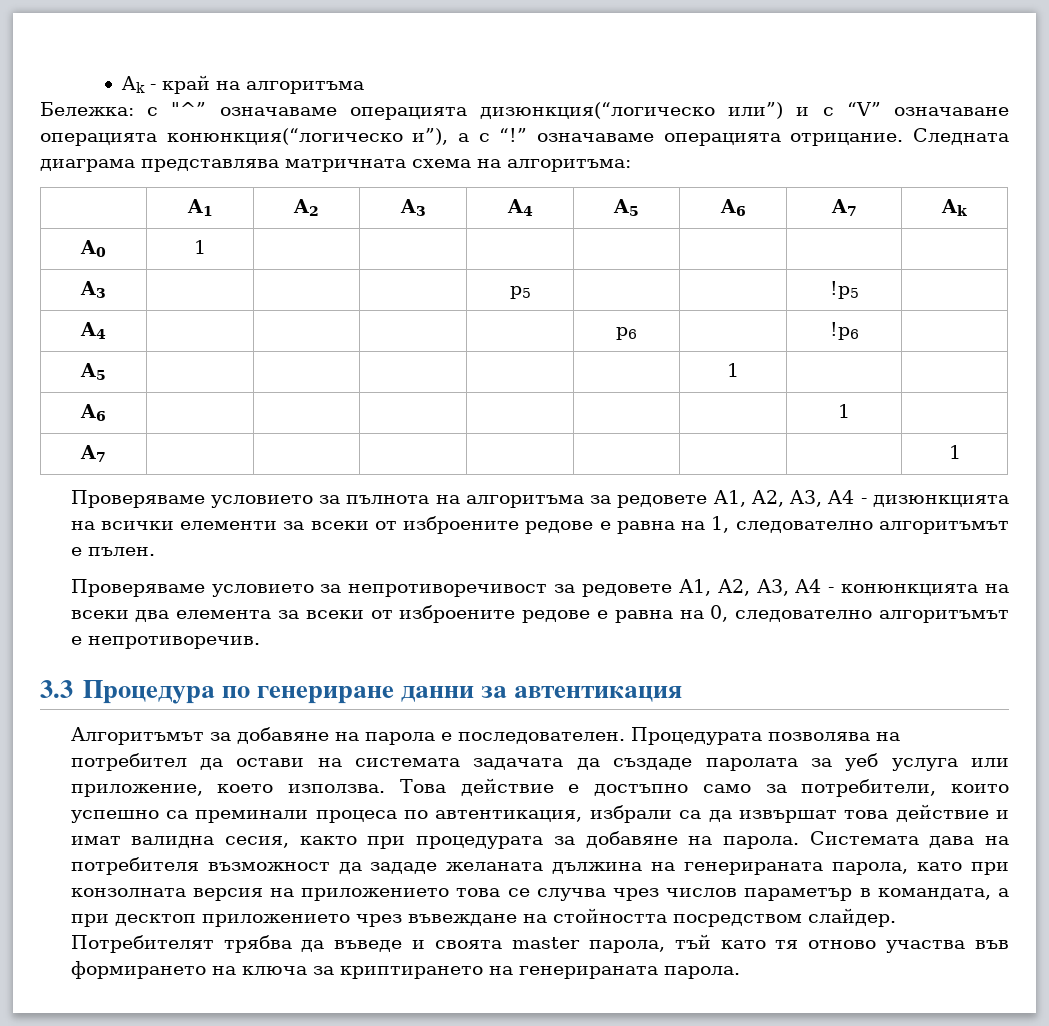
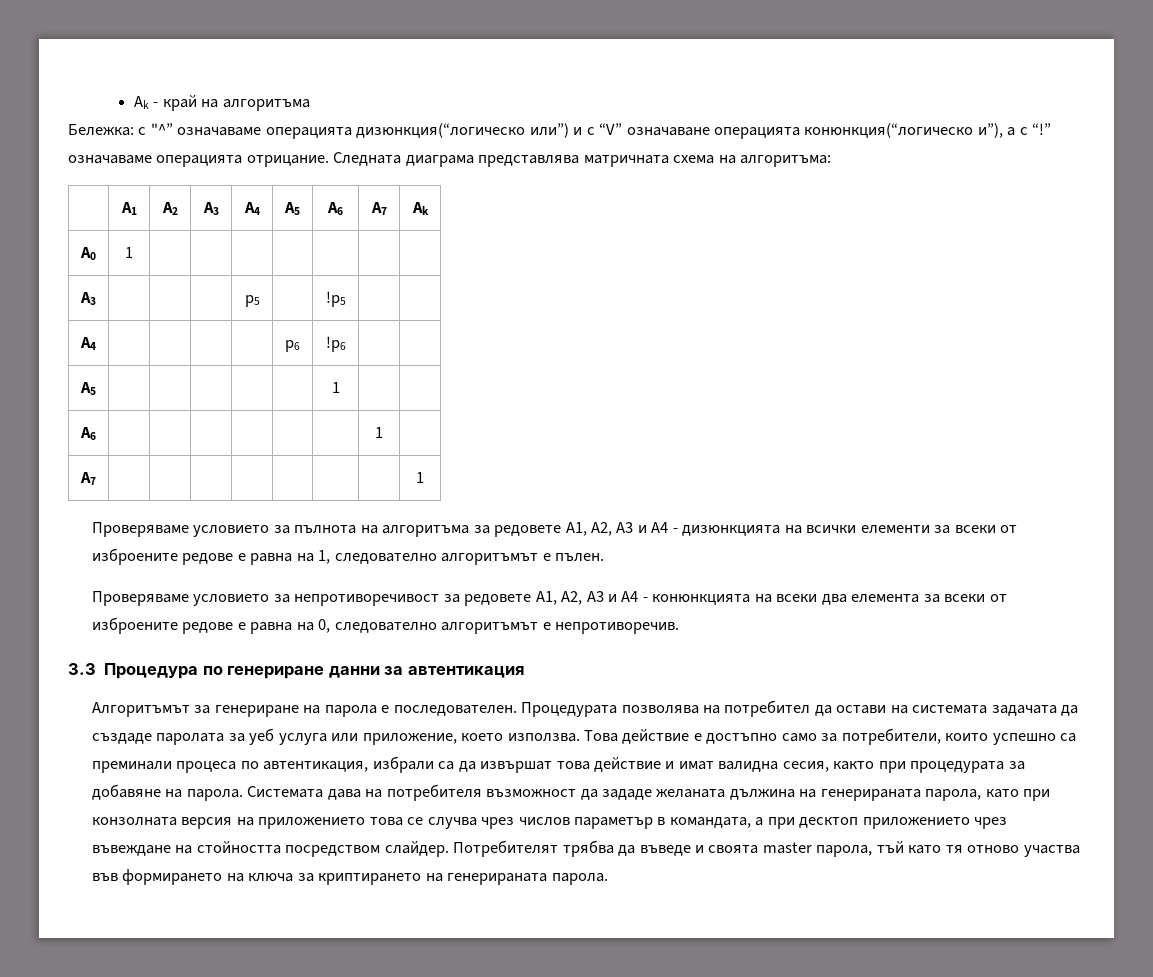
[829,281,859,299] | !p5 -> [325,291,346,307] !p5 |
[829,322,859,340] | !p6 -> [325,336,346,352] !p6 |
[789,490,823,507] A3, -> [616,522,647,533] A3 и
[756,579,789,596] А3, -> [586,591,617,602] А3 и
[236,727,329,744] добавяне -> [214,705,299,717] генериране

